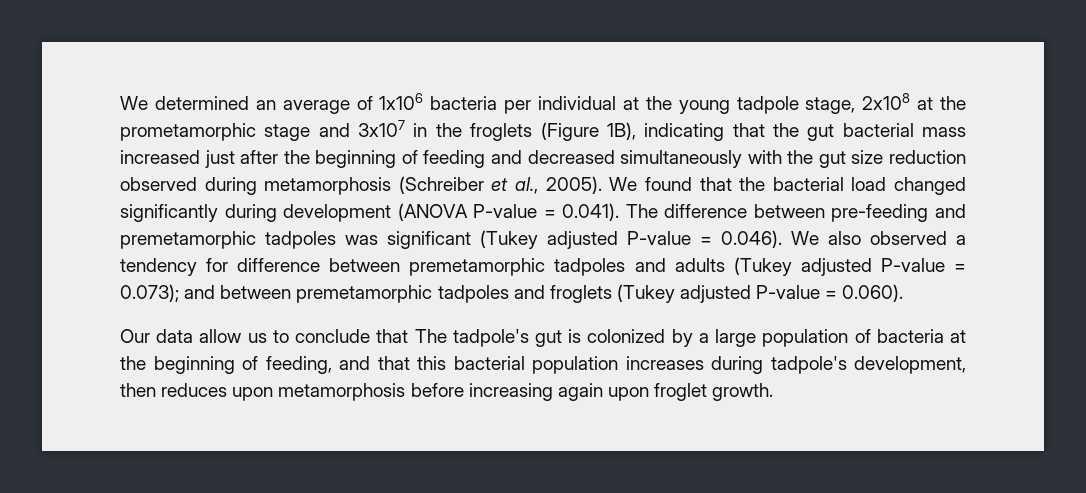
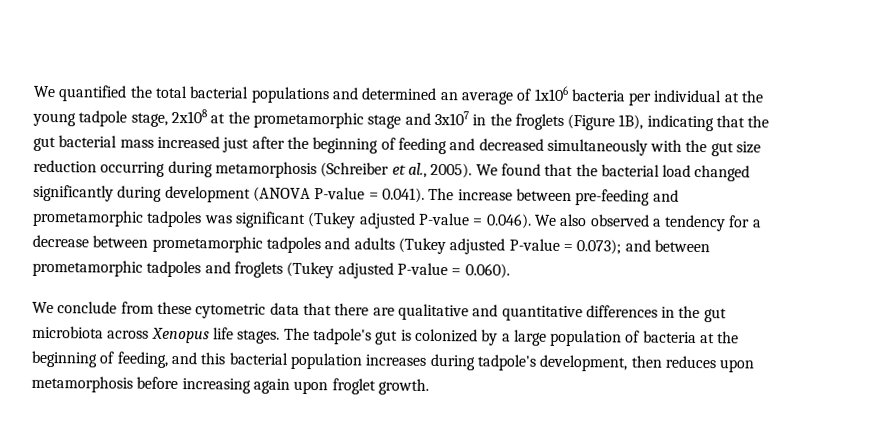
[120,96,148,110] We -> [33,85,359,104] We quantified the total bacterial populations and
[120,177,197,191] observed -> [100,161,166,177] occurring
[664,204,748,218] difference -> [457,189,513,201] increase
[120,231,256,249] premetamorphic -> [32,209,144,227] prometamorphic
[237,258,546,276] difference between premetamorphic -> [751,219,762,228] [32,234,263,253] a decrease between prometamorphic
[296,285,433,303] premetamorphic -> [32,259,143,277] prometamorphic
[120,329,409,343] Our data allow us to conclude that -> [32,301,727,323] [32,325,281,344] We conclude from these cytometric data that there are qualitative and quantitative differences in the gut microbiota across Xenopus life stages.
[377,356,410,370] that -> (197, 358) none

